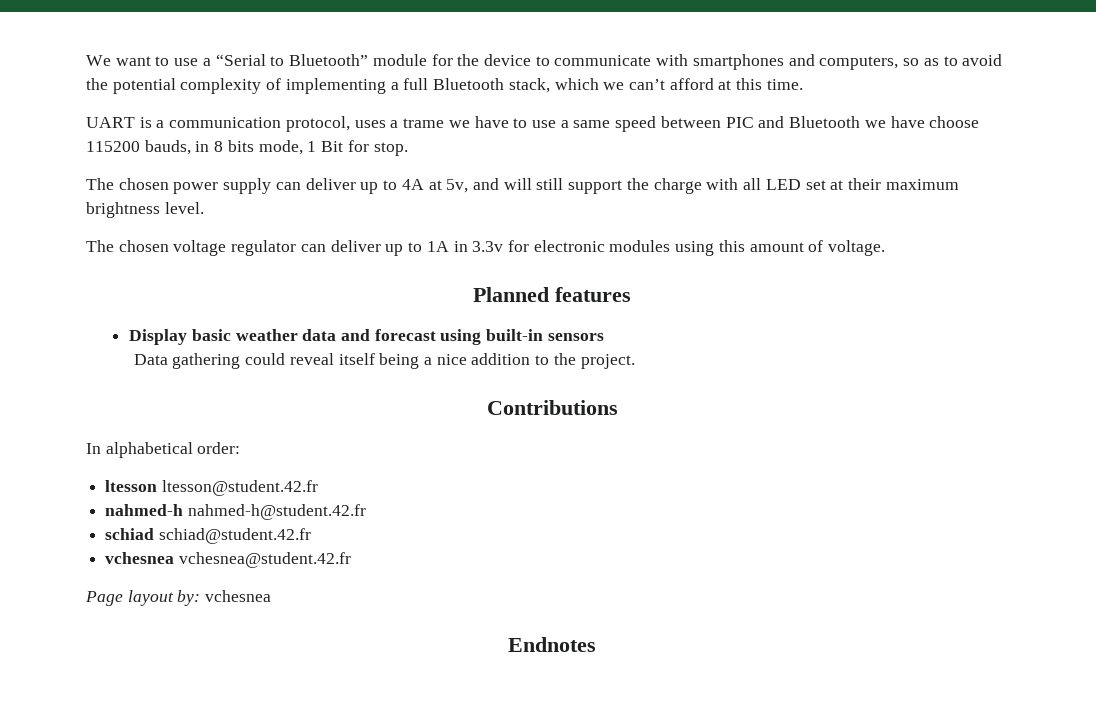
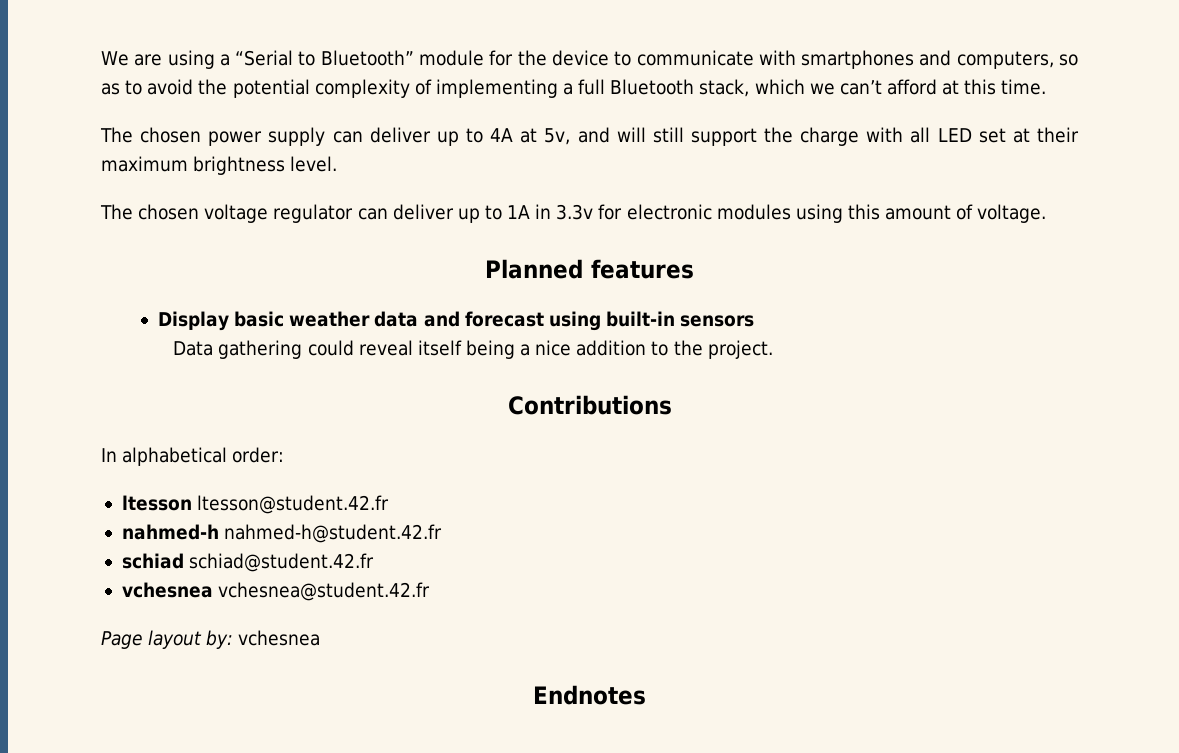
[115,56,199,66] want to use -> [134,50,215,69] are using
[86,116,980,132] [86,140,408,156] // UART is a communication protocol, uses a trame we have to use a same speed between PIC and Bluetooth we have choose 115200 bauds, in 8 bits mode, 1 Bit for stop. -> (1047, 87) none

